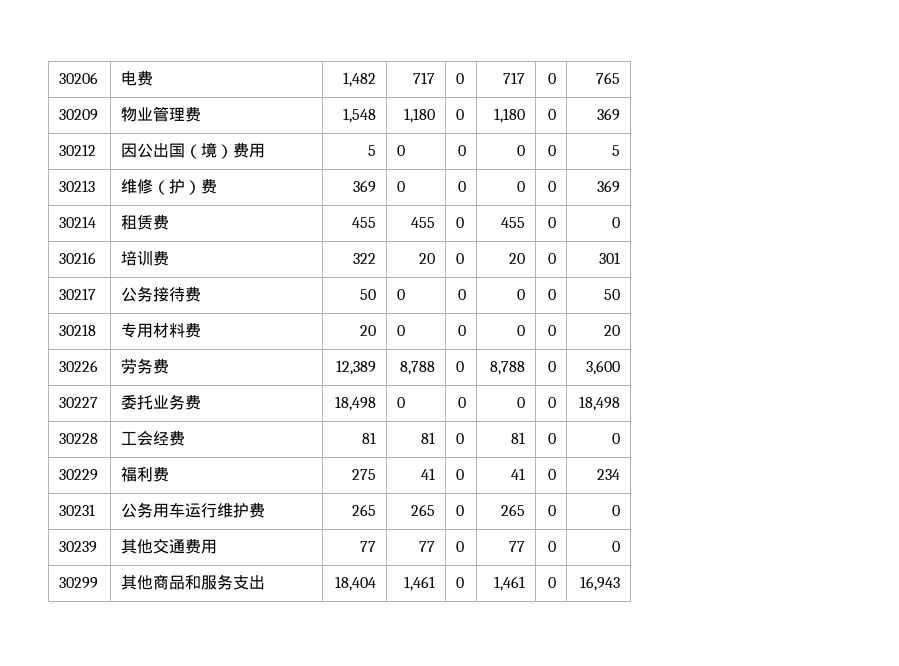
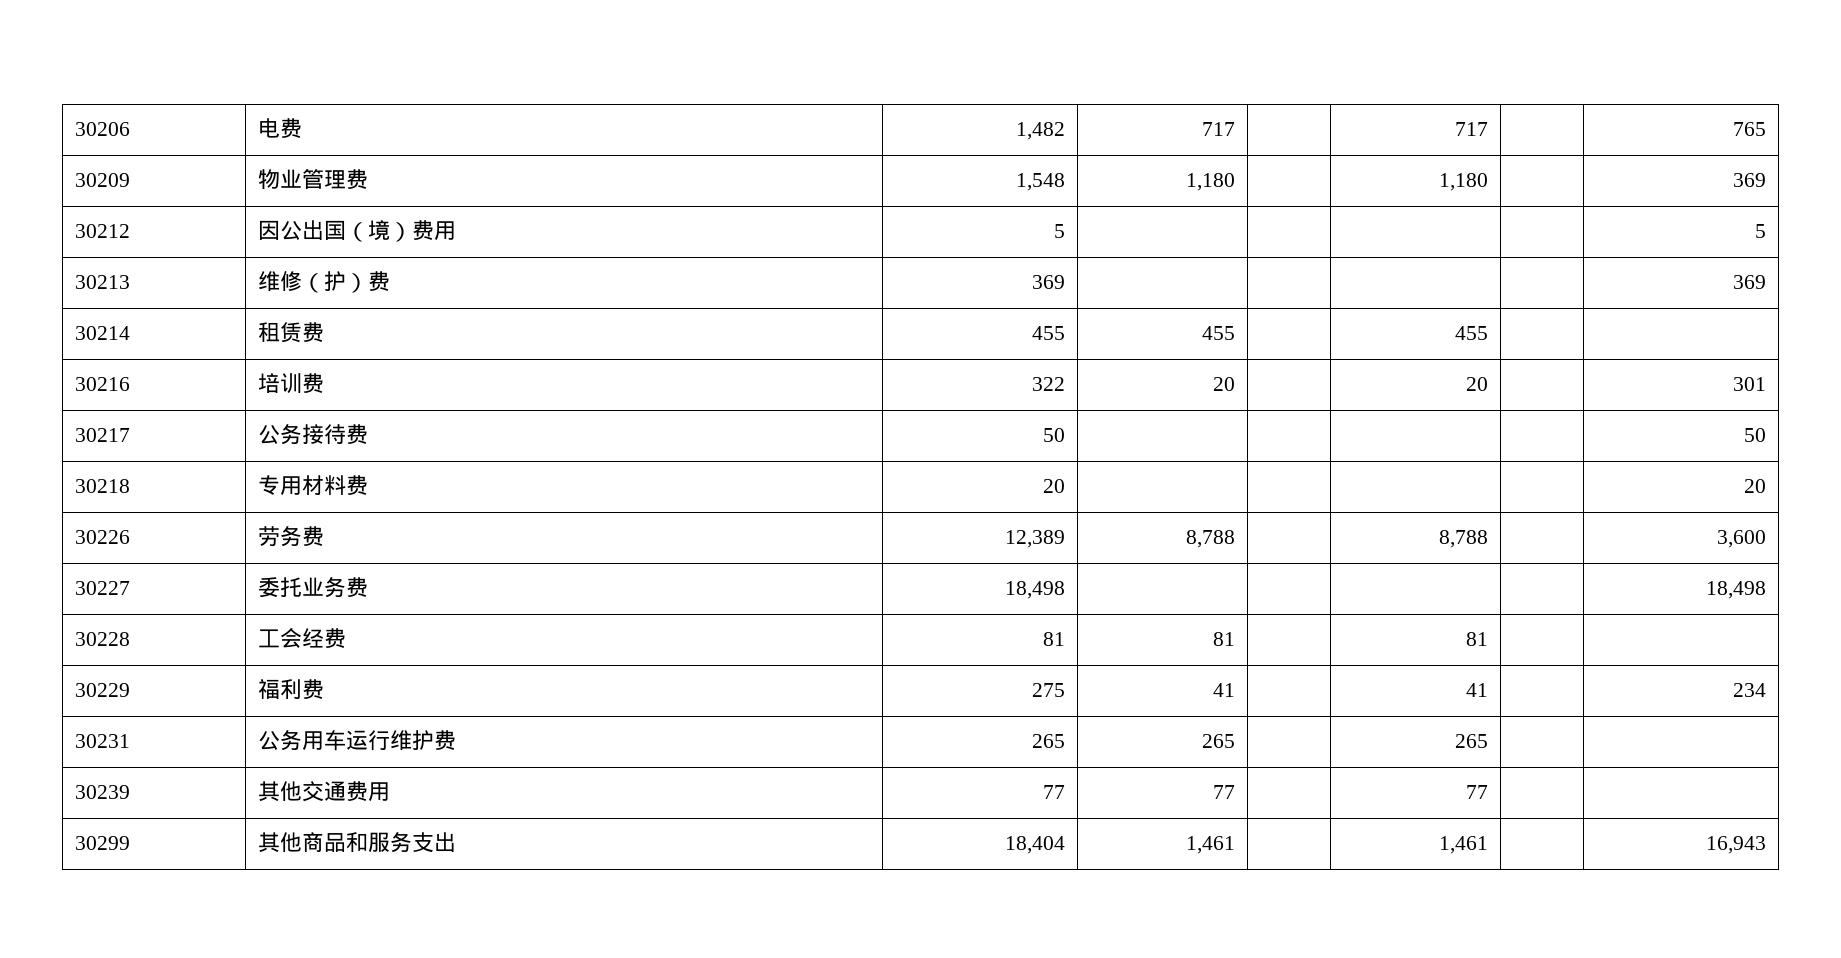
[456,73,465,84] [502,72,525,84] [547,73,556,84] 0 | 717 | 0 -> [1454,122,1488,136] | 717 |
[456,109,465,120] [493,108,525,123] [547,109,556,120] 0 | 1,180 | 0 -> [1438,173,1488,191] | 1,180 |
[397,145,406,156] [457,145,466,156] [516,145,525,156] [547,145,556,156] 0 | 0 | 0 | 0 -> (1065, 231) | | |
[397,181,406,192] [457,181,466,192] [516,181,525,192] [547,181,556,192] 0 | 0 | 0 | 0 -> (1065, 282) | | |
[456,217,465,228] [500,217,525,228] [547,217,556,228] [611,217,620,228] 0 | 455 | 0 | 0 -> [1454,326,1488,340] | 455 | |
[456,253,465,264] [508,253,525,264] [547,253,556,264] 0 | 20 | 0 -> [1465,377,1488,391] | 20 |
[397,289,406,300] [457,289,466,300] [516,289,525,300] [547,289,556,300] 0 | 0 | 0 | 0 -> (1065, 435) | | |
[397,325,406,336] [457,325,466,336] [516,325,525,336] [547,325,556,336] 0 | 0 | 0 | 0 -> (1065, 486) | | |
[456,361,465,372] [489,361,525,375] [547,361,556,372] 0 | 8,788 | 0 -> [1438,530,1488,548] | 8,788 |
[397,397,406,408] [457,397,466,408] [516,397,525,408] [547,397,556,408] 0 | 0 | 0 | 0 -> (1065, 590) | | |
[456,433,465,444] [510,432,525,444] [547,433,556,444] [611,433,620,444] 0 | 81 | 0 | 0 -> [1465,632,1488,646] | 81 | |
[456,469,465,480] [510,468,525,480] [547,469,556,480] 0 | 41 | 0 -> [1465,683,1488,697] | 41 |
[456,505,465,516] [500,504,525,516] [547,505,556,516] [611,505,620,516] 0 | 265 | 0 | 0 -> [1454,734,1488,748] | 265 | |
[456,541,465,552] [508,541,525,552] [547,541,556,552] [611,541,620,552] 0 | 77 | 0 | 0 -> [1465,785,1488,799] | 77 | |
[456,577,465,588] [493,576,525,591] [547,577,556,588] 0 | 1,461 | 0 -> [1438,836,1488,854] | 1,461 |

